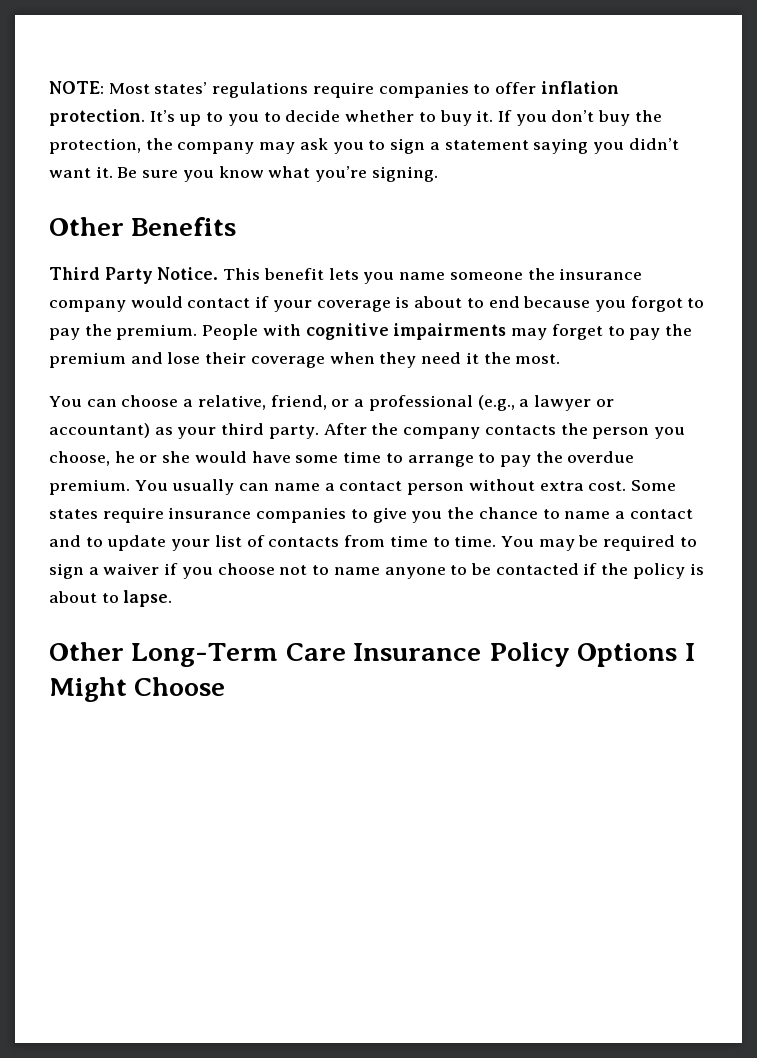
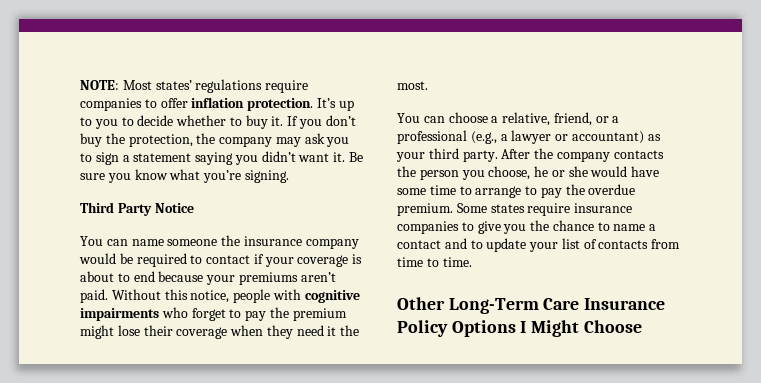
[49,217,237,236] // Other Benefits -> (289, 176) none
[157,267,395,284] Notice. This benefit lets you -> [154,203,194,213] [80,236,128,246] Notice // You can
(183, 302) none -> [119,253,203,267] be required to
[594,296,705,312] [49,324,259,340] you forgot to pay the premium. People -> [206,272,336,285] [80,289,271,303] your premiums aren’t paid. Without this notice, people
[511,328,548,340] may -> [161,307,188,318] who
[130,352,163,364] and -> [80,325,114,339] might
[134,479,627,495] You usually can name a contact person without extra cost. -> (453, 209) none
[500,535,697,551] [49,563,704,579] [49,590,173,607] You may be required to sign a waiver if you choose not to name anyone to be contacted if the policy is about to lapse. -> (472, 262) none

